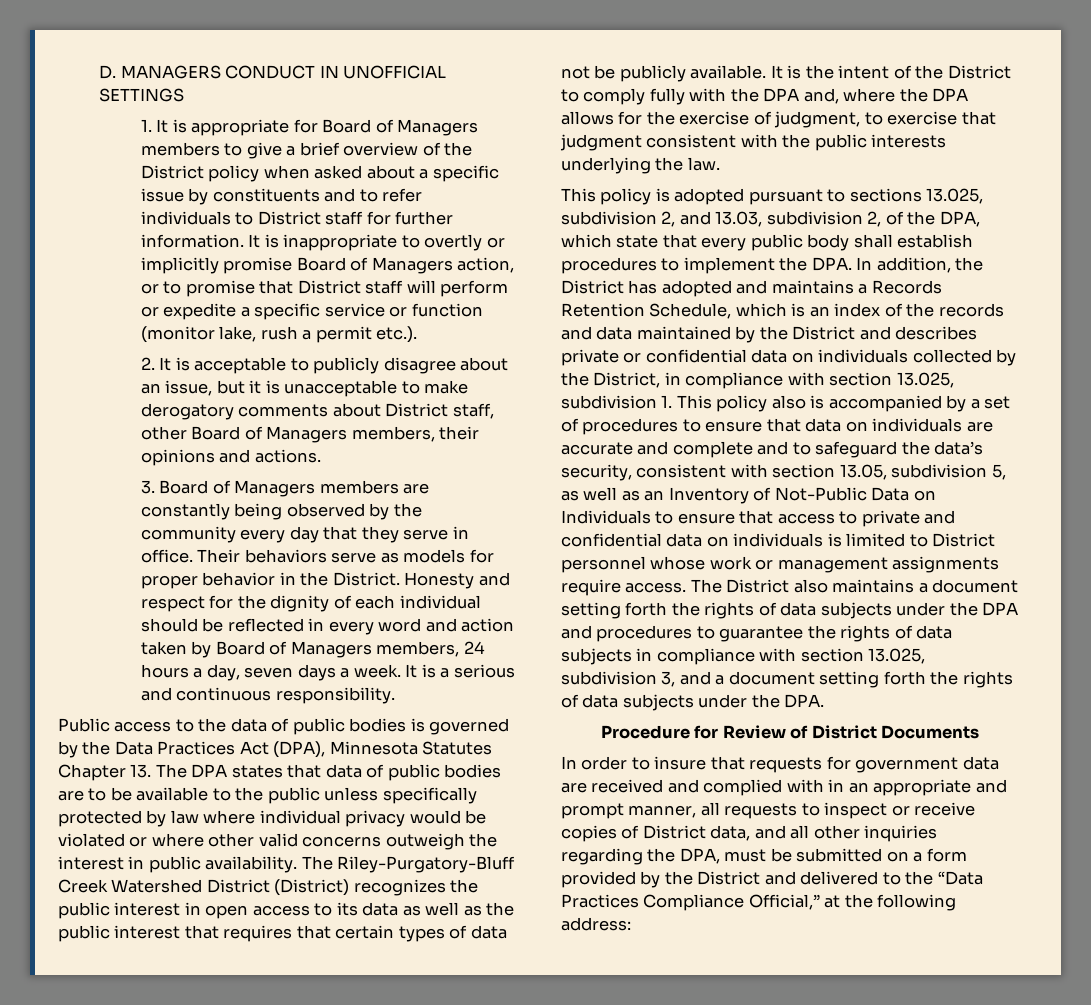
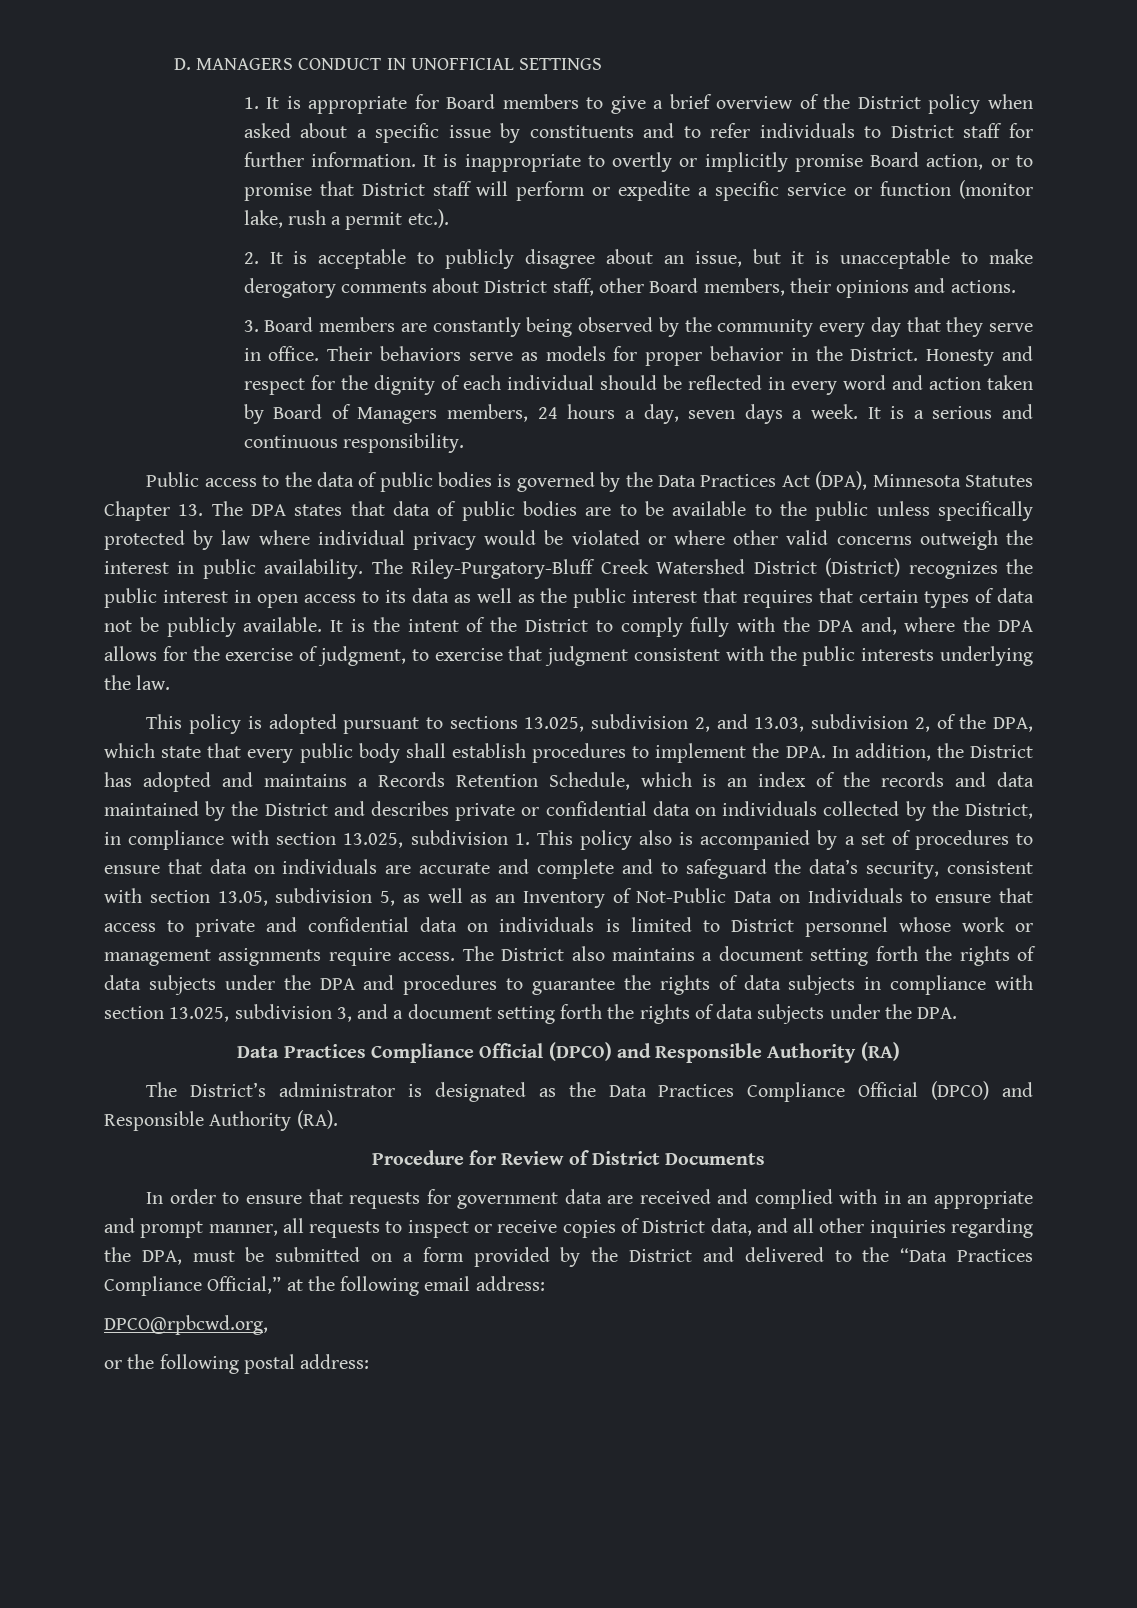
[375,119,479,136] of Managers -> (496, 101) none
[350,257,453,274] of Managers -> (920, 159) none
[244,426,348,443] of Managers -> (699, 285) none
[212,480,316,497] of Managers -> (314, 324) none
(825, 701) none -> [237,1042,900,1063] [146,1081,1033,1102] [104,1110,338,1131] // Data Practices Compliance Official (DPCO) and Responsible Authority (RA) // The District’s administrator is designated as the Data Practices Compliance Official (DPCO) and Responsible Authority (RA).
[654,756,707,770] insure -> [245,1195,302,1204] ensure
[561,917,631,931] address: -> [424,1276,545,1291] [104,1315,268,1335] [104,1354,370,1374] email address: // DPCO@rpbcwd.org, // or the following postal address:

